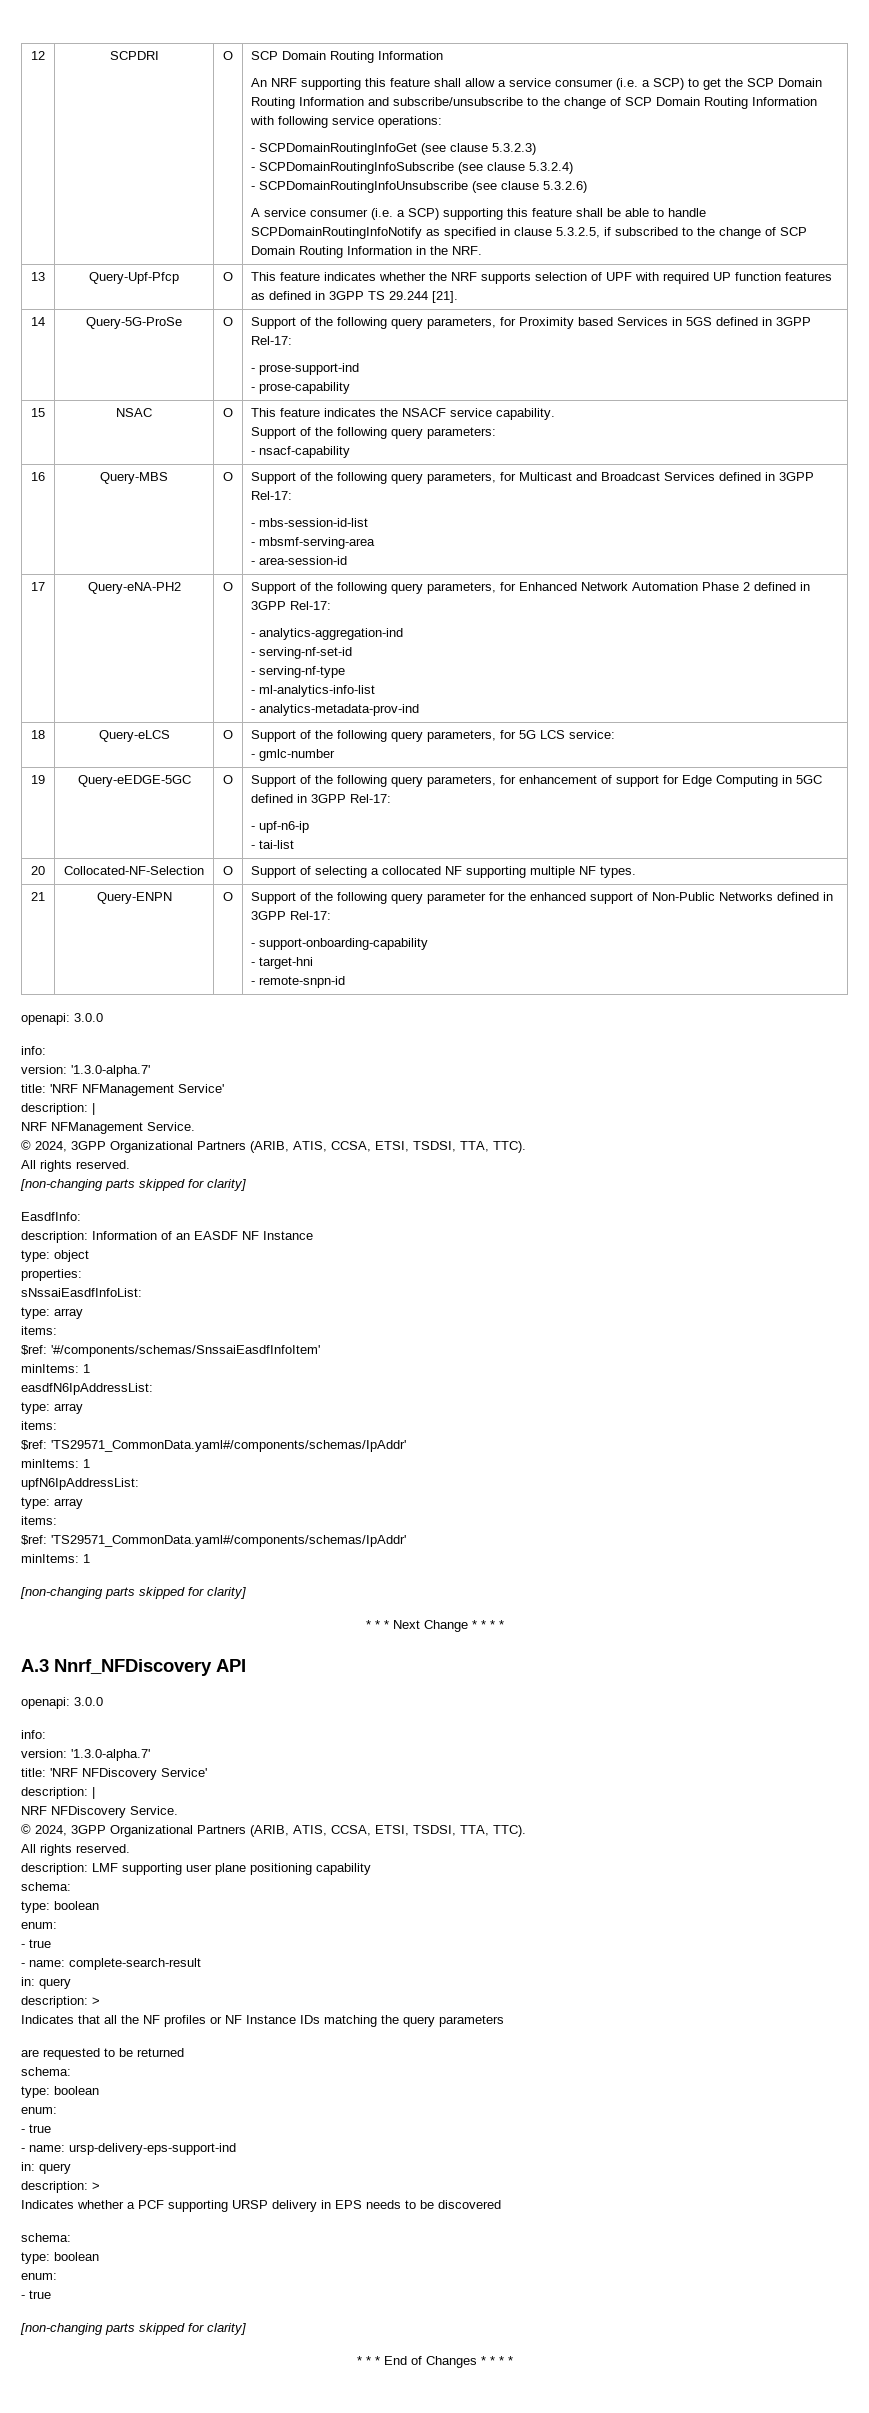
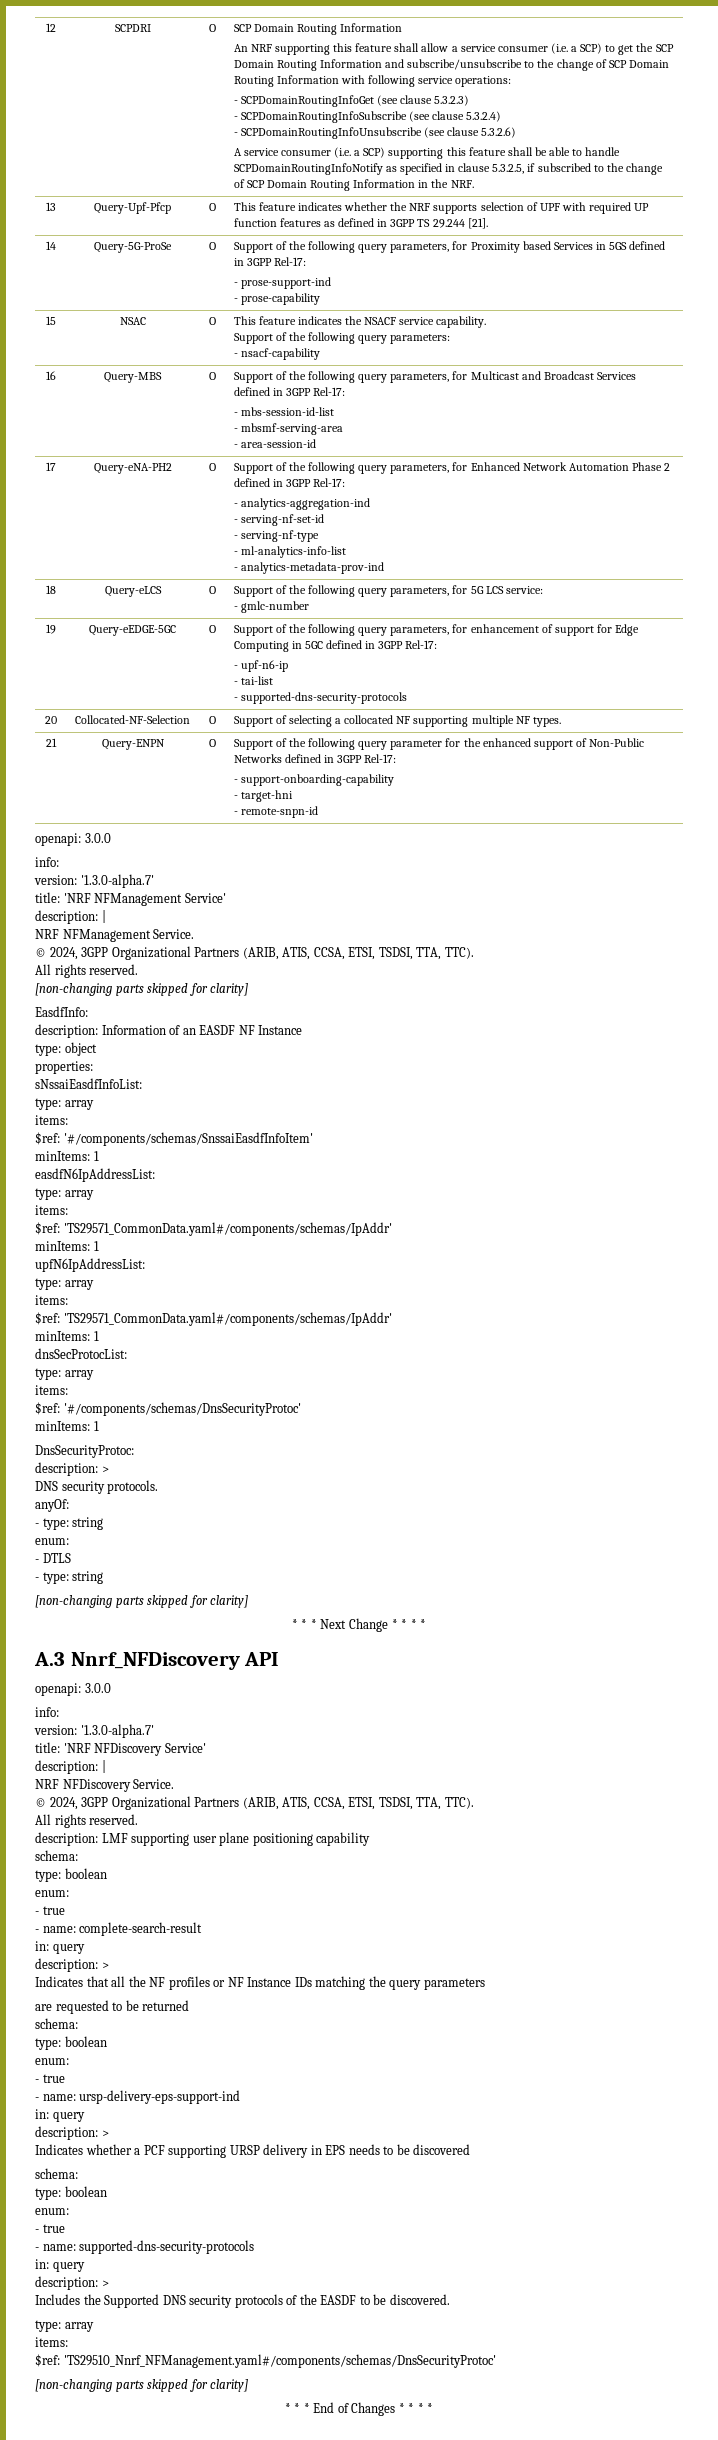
(295, 844) none -> [233,692,407,704] // - supported-dns-security-protocols
(90, 1558) none -> [35,1348,127,1359] [35,1368,94,1380] [35,1385,68,1395] [35,1402,301,1416] [35,1421,99,1431] [35,1445,134,1458] [35,1462,109,1476] [35,1480,159,1494] [35,1499,69,1512] [35,1517,104,1530] [35,1538,69,1545] [35,1553,71,1563] [35,1571,104,1584] // dnsSecProtocList: // type: array // items: // $ref: '#/components/schemas/DnsSecurityProtoc' // minItems: 1 // DnsSecurityProtoc: // description: > // DNS security protocols. // anyOf: // - type: string // enum: // - DTLS // - type: string
(51, 2294) none -> [35,2240,255,2254] [35,2259,85,2272] [35,2276,109,2290] [35,2294,450,2308] [35,2320,94,2332] [35,2337,68,2347] [35,2354,496,2368] // - name: supported-dns-security-protocols // in: query // description: > // Includes the Supported DNS security protocols of the EASDF to be discovered. // type: array // items: // $ref: 'TS29510_Nnrf_NFManagement.yaml#/components/schemas/DnsSecurityProtoc'

